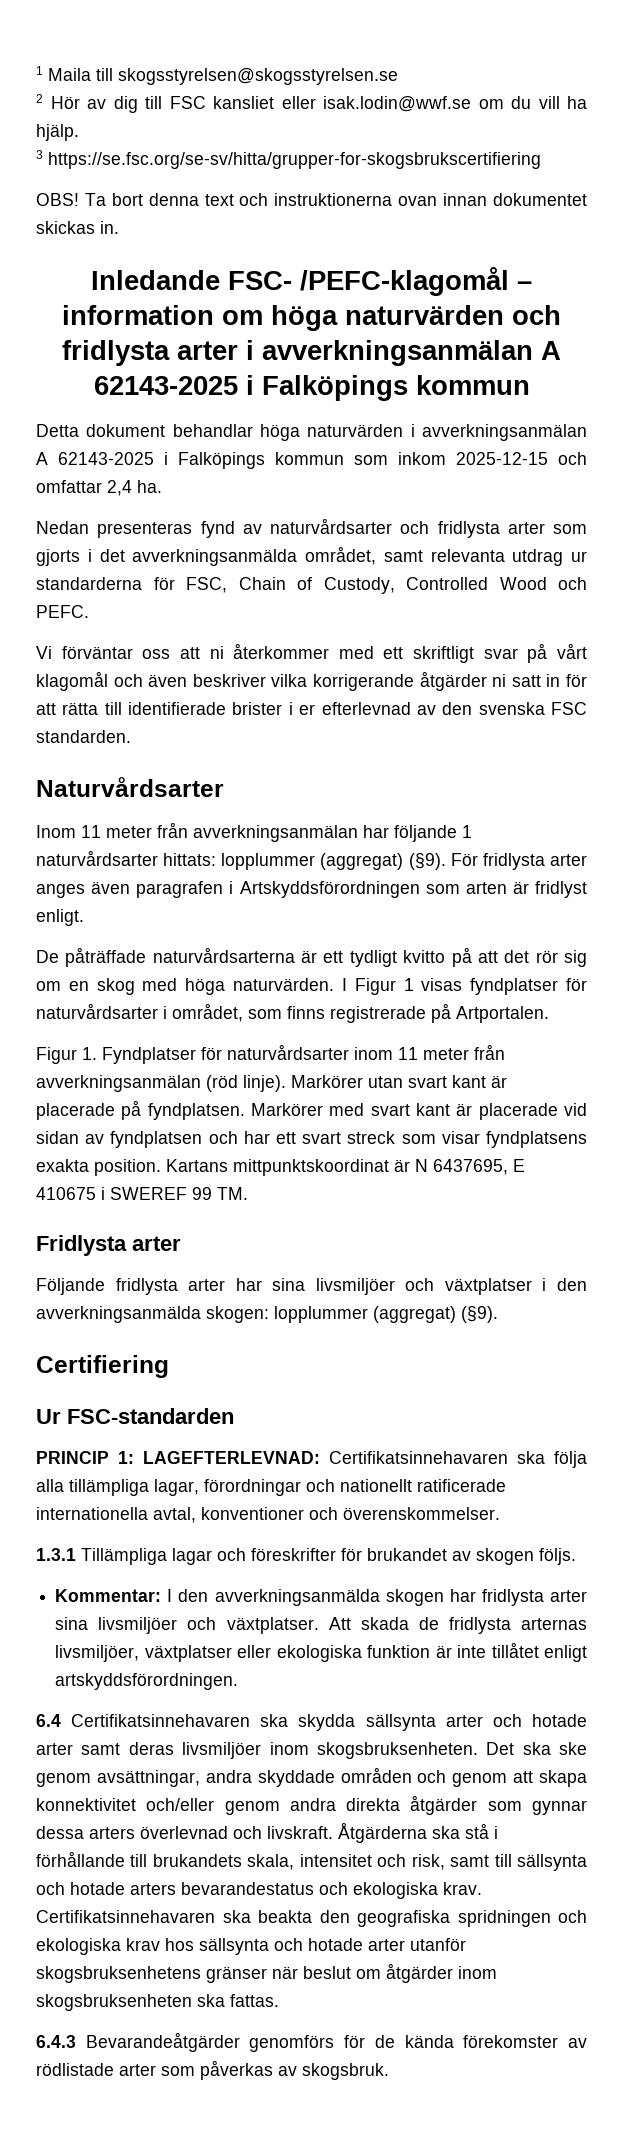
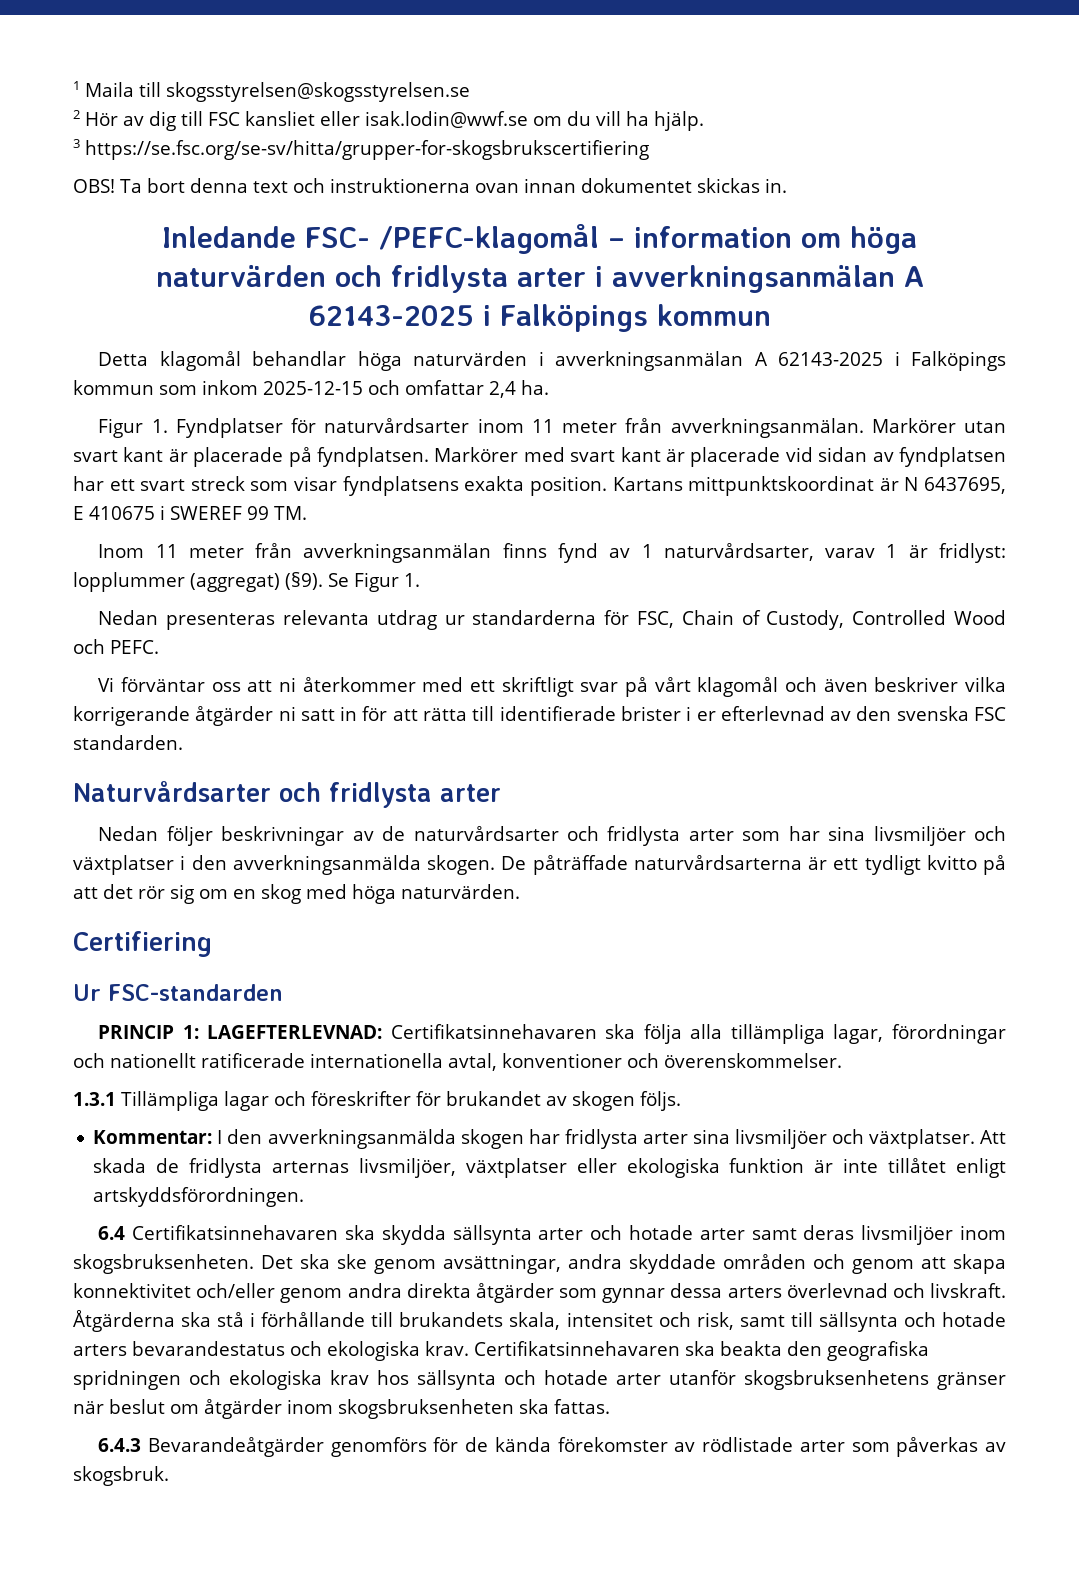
[86,424,166,437] dokument -> [159,351,241,371] klagomål
[36,518,587,538] [36,546,423,566] Nedan presenteras fynd av naturvårdsarter och fridlysta arter som gjorts i det avverkningsanmälda området, samt -> [98,418,1006,438] [73,447,1006,467] [73,476,1007,496] [73,505,307,520] [98,543,1007,563] [73,572,420,592] [98,610,276,630] Figur 1. Fyndplatser för naturvårdsarter inom 11 meter från avverkningsanmälan. Markörer utan svart kant är placerade på fyndplatsen. Markörer med svart kant är placerade vid sidan av fyndplatsen har ett svart streck som visar fyndplatsens exakta position. Kartans mittpunktskoordinat är N 6437695, E 410675 i SWEREF 99 TM. // Inom 11 meter från avverkningsanmälan finns fynd av 1 naturvårdsarter, varav 1 är fridlyst: lopplummer (aggregat) (§9). Se Figur 1. // Nedan presenteras
[36,822,472,842] [36,850,588,870] [36,881,587,898] [36,909,84,926] // Inom 11 meter från avverkningsanmälan har följande 1 naturvårdsarter hittats: lopplummer (aggregat) (§9). För fridlysta arter anges även paragrafen i Artskyddsförordningen som arten är fridlyst enligt. // -> [279,782,501,808] [98,826,1006,846] [73,855,495,875] och fridlysta arter // Nedan följer beskrivningar av de naturvårdsarter och fridlysta arter som har sina livsmiljöer och växtplatser i den avverkningsanmälda skogen.
[341,978,587,995] [36,1003,549,1023] [36,1044,505,1064] [36,1075,507,1092] [36,1100,587,1120] [36,1131,587,1148] [36,1159,525,1176] [36,1187,248,1200] [36,1235,181,1256] [36,1278,587,1295] [36,1306,498,1323] I Figur 1 visas fyndplatser för naturvårdsarter i området, som finns registrerade på Artportalen. // Figur 1. Fyndplatser för naturvårdsarter inom 11 meter från avverkningsanmälan (röd linje). Markörer utan svart kant är placerade på fyndplatsen. Markörer med svart kant är placerade vid sidan av fyndplatsen och har ett svart streck som visar fyndplatsens exakta position. Kartans mittpunktskoordinat är N 6437695, E 410675 i SWEREF 99 TM. // Fridlysta arter // Följande fridlysta arter har sina livsmiljöer och växtplatser i den avverkningsanmälda skogen: lopplummer (aggregat) (§9). -> (520, 891) none

